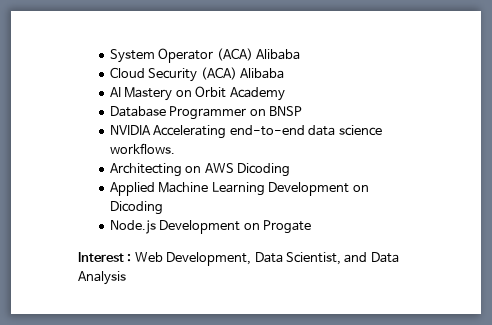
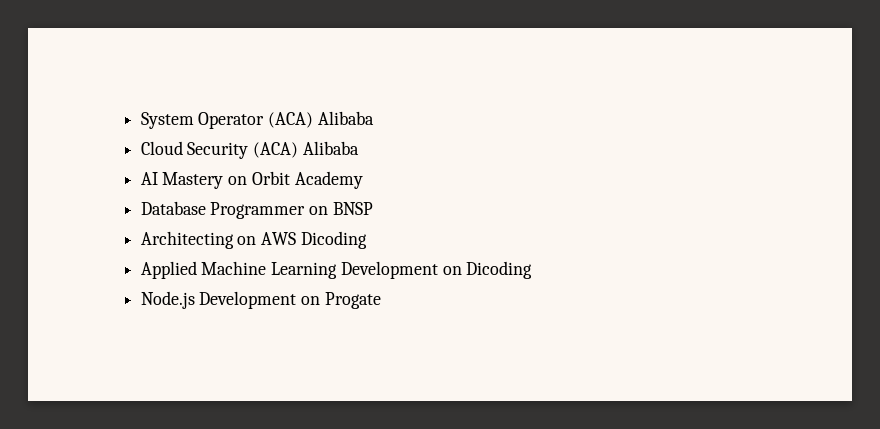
[110,125,382,139] [110,143,176,154] // NVIDIA Accelerating end-to-end data science workflows. -> (373, 208) none
[78,252,399,266] [78,271,126,285] // Interest : Web Development, Data Scientist, and Data Analysis -> (381, 300) none

